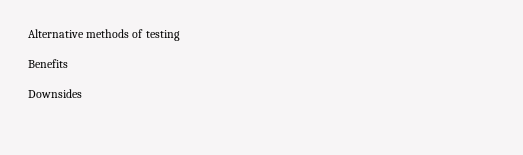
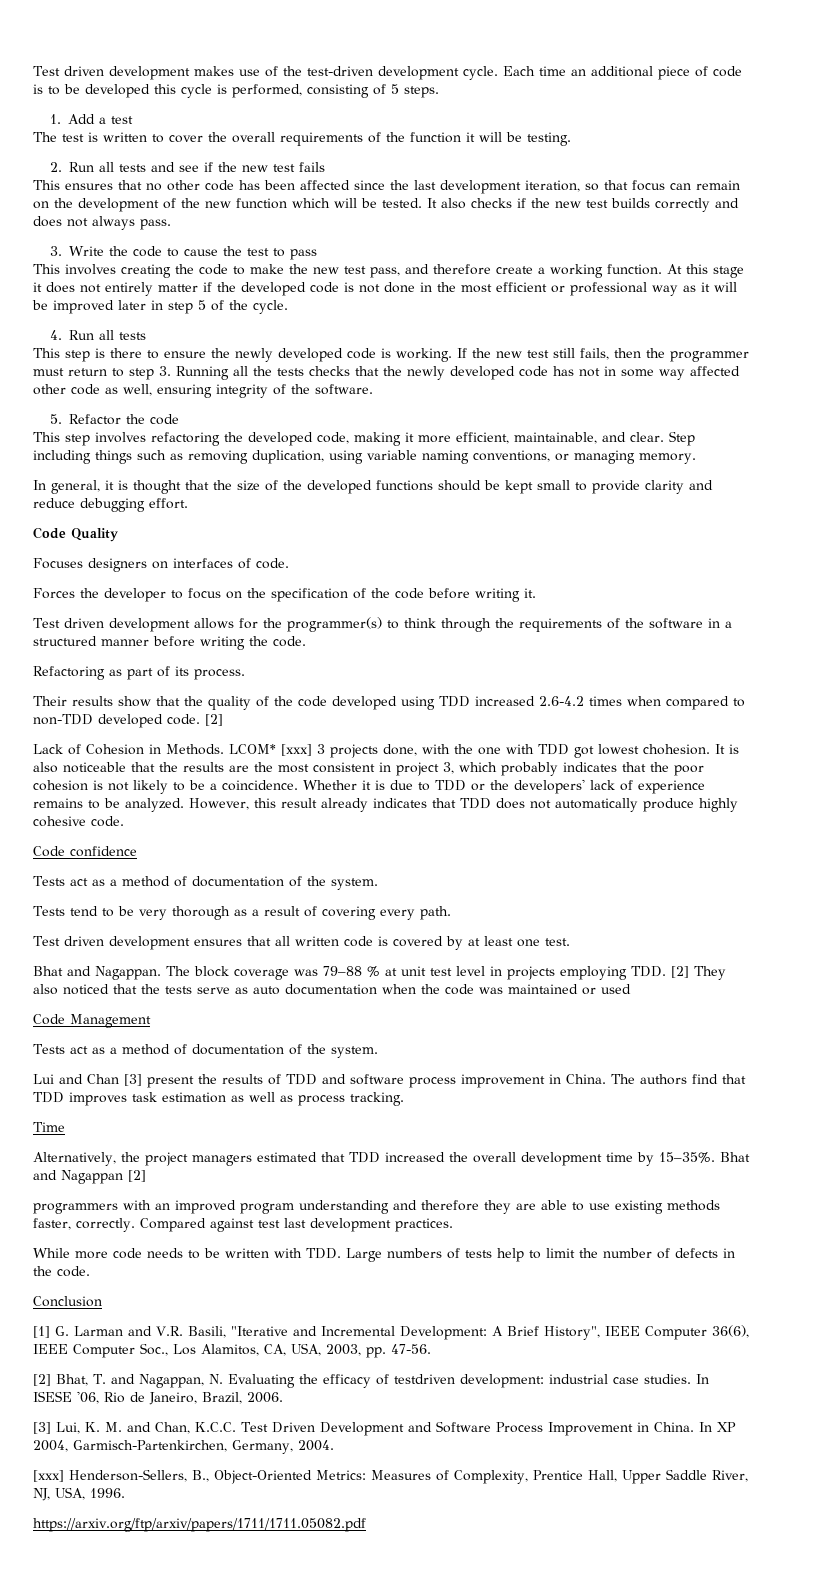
[28,29,180,41] [28,59,68,68] [28,89,82,98] Alternative methods of testing // Benefits // Downsides -> [33,66,742,80] [33,84,439,98] [50,114,134,124] [33,132,571,146] [50,162,326,172] [33,180,740,194] [33,198,739,212] [33,216,171,230] [50,246,318,260] [33,264,744,278] [33,282,737,296] [32,300,288,314] [50,330,147,340] [33,348,749,362] [33,366,740,380] [33,384,373,398] [50,414,180,425] [33,431,695,446] [33,450,696,464] [33,480,713,494] [33,498,188,512] [33,527,118,542] [33,558,289,572] [33,588,536,602] [33,617,732,632] [33,636,306,650] [33,666,245,680] [33,696,745,710] [33,714,223,728] [33,744,739,758] [33,762,704,776] [33,779,705,794] [33,798,738,812] [33,816,124,827] [33,846,137,857] [33,876,378,890] [33,906,451,920] [33,936,570,950] [33,966,726,980] [33,984,631,995] [33,1014,151,1028] [33,1044,378,1058] [33,1074,746,1088] [33,1092,404,1106] [33,1122,65,1132] [33,1152,750,1166] [33,1170,146,1184] [33,1200,720,1214] [33,1218,453,1232] [33,1248,735,1262] [33,1266,90,1277] [33,1296,102,1307] [33,1325,749,1340] [33,1343,431,1358] [33,1374,709,1388] [33,1391,283,1405] [33,1421,736,1436] [33,1440,334,1454] [33,1469,748,1484] [33,1487,125,1501] [33,1518,366,1532] Test driven development makes use of the test-driven development cycle. Each time an additional piece of code is to be developed this cycle is performed, consisting of 5 steps. // 1. Add a test // The test is written to cover the overall requirements of the function it will be testing. // 2. Run all tests and see if the new test fails // This ensures that no other code has been affected since the last development iteration, so that focus can remain on the development of the new function which will be tested. It also checks if the new test builds correctly and does not always pass. // 3. Write the code to cause the test to pass // This involves creating the code to make the new test pass, and therefore create a working function. At this stage it does not entirely matter if the developed code is not done in the most efficient or professional way as it will be improved later in step 5 of the cycle. // 4. Run all tests // This step is there to ensure the newly developed code is working. If the new test still fails, then the programmer must return to step 3. Running all the tests checks that the newly developed code has not in some way affected other code as well, ensuring integrity of the software. // 5. Refactor the code // This step involves refactoring the developed code, making it more efficient, maintainable, and clear. Step including things such as removing duplication, using variable naming conventions, or managing memory. // In general, it is thought that the size of the developed functions should be kept small to provide clarity and reduce debugging effort. // Code Quality // Focuses designers on interfaces of code. // Forces the developer to focus on the specification of the code before writing it. // Test driven development allows for the programmer(s) to think through the requirements of the software in a structured manner before writing the code. // Refactoring as part of its process. // Their results show that the quality of the code developed using TDD increased 2.6-4.2 times when compared to non-TDD developed code. [2] // Lack of Cohesion in Methods. LCOM* [xxx] 3 projects done, with the one with TDD got lowest chohesion. It is also noticeable that the results are the most consistent in project 3, which probably indicates that the poor cohesion is not likely to be a coincidence. Whether it is due to TDD or the developers' lack of experience remains to be analyzed. However, this result already indicates that TDD does not automatically produce highly cohesive code. // Code confidence // Tests act as a method of documentation of the system. // Tests tend to be very thorough as a result of covering every path. // Test driven development ensures that all written code is covered by at least one test. // Bhat and Nagappan. The block coverage was 79–88 % at unit test level in projects employing TDD. [2] They also noticed that the tests serve as auto documentation when the code was maintained or used // Code Management // Tests act as a method of documentation of the system. // Lui and Chan [3] present the results of TDD and software process improvement in China. The authors find that TDD improves task estimation as well as process tracking. // Time // Alternatively, the project managers estimated that TDD increased the overall development time by 15–35%. Bhat and Nagappan [2] // programmers with an improved program understanding and therefore they are able to use existing methods faster, correctly. Compared against test last development practices. // While more code needs to be written with TDD. Large numbers of tests help to limit the number of defects in the code. // Conclusion // [1] G. Larman and V.R. Basili, "Iterative and Incremental Development: A Brief History", IEEE Computer 36(6), IEEE Computer Soc., Los Alamitos, CA, USA, 2003, pp. 47-56. // [2] Bhat, T. and Nagappan, N. Evaluating the efficacy of testdriven development: industrial case studies. In ISESE '06, Rio de Janeiro, Brazil, 2006. // [3] Lui, K. M. and Chan, K.C.C. Test Driven Development and Software Process Improvement in China. In XP 2004, Garmisch-Partenkirchen, Germany, 2004. // [xxx] Henderson-Sellers, B., Object-Oriented Metrics: Measures of Complexity, Prentice Hall, Upper Saddle River, NJ, USA, 1996. // https://arxiv.org/ftp/arxiv/papers/1711/1711.05082.pdf

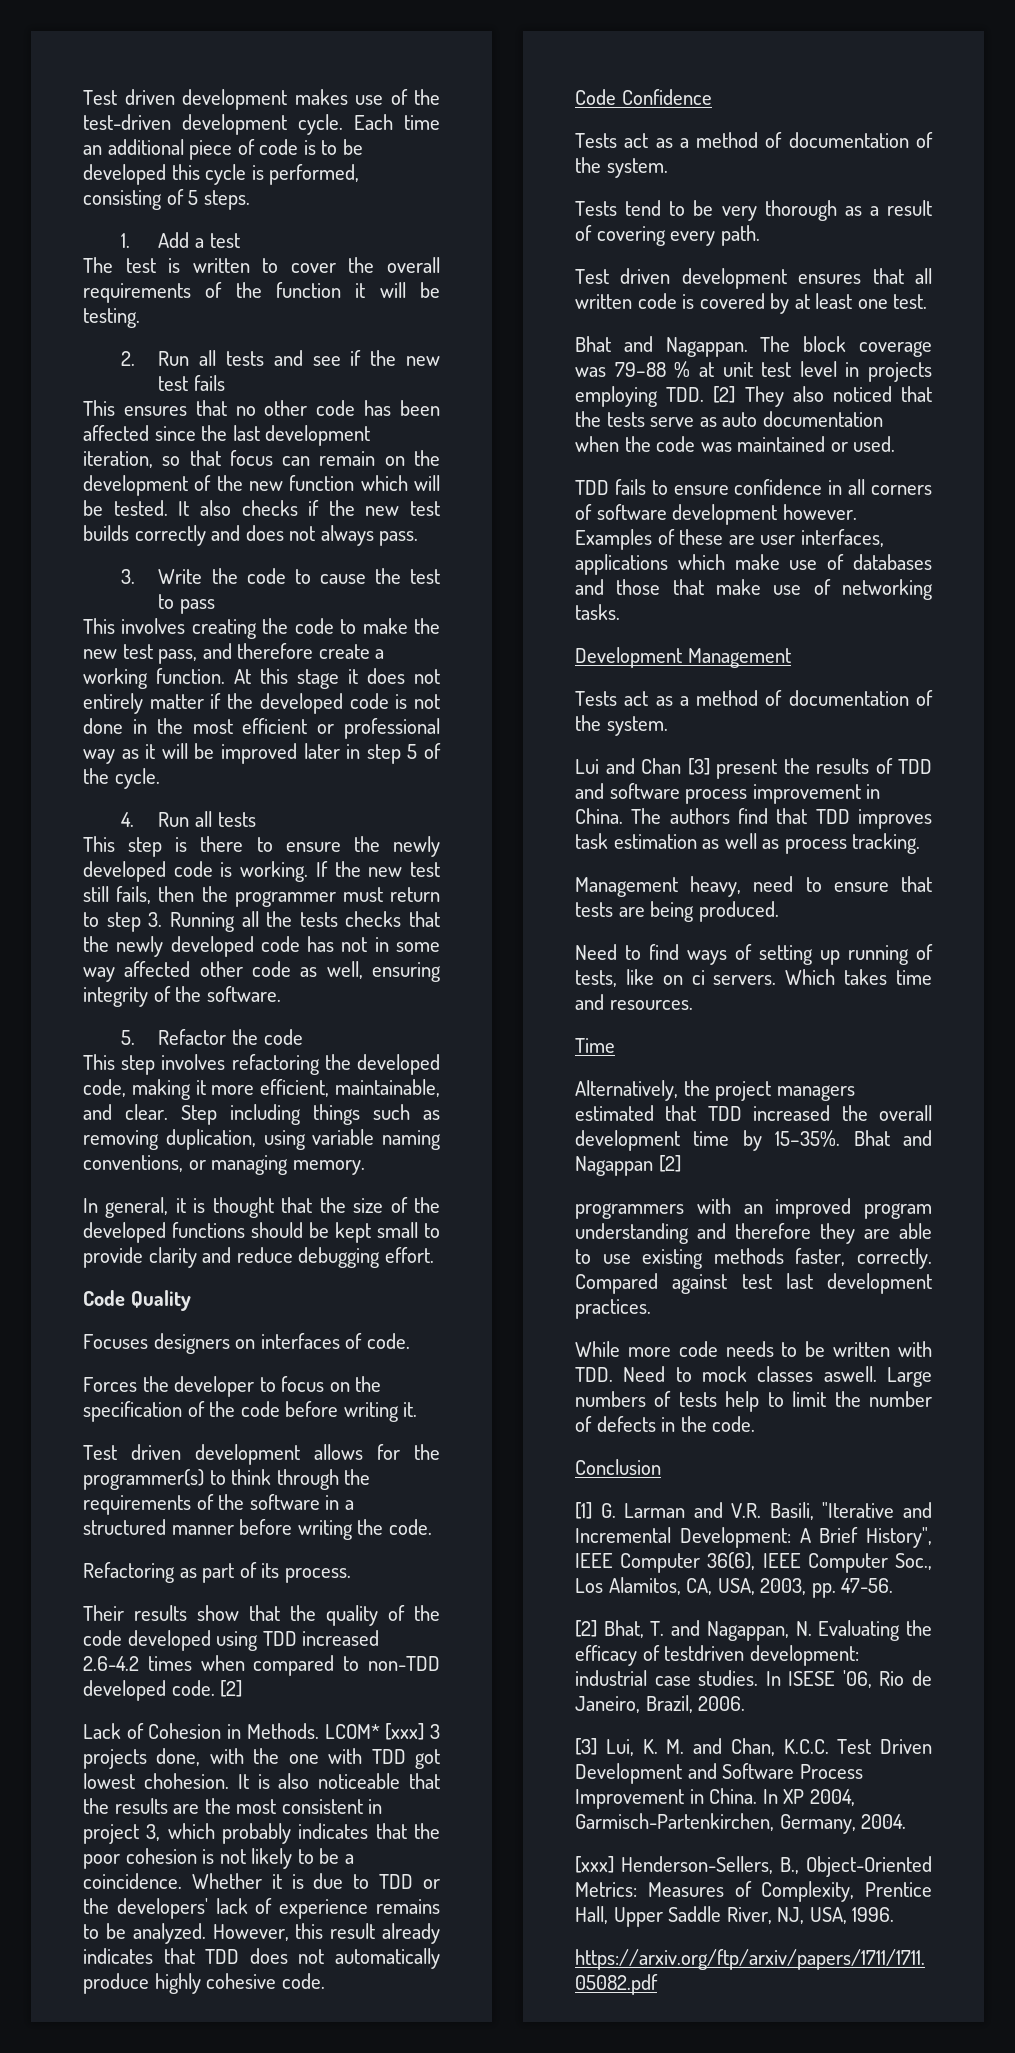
[70,846,137,857] confidence -> [621,89,712,105] Confidence
[601,984,631,994] [33,1014,65,1025] used // Code -> [853,436,896,452] [575,479,932,495] [575,504,857,525] [575,529,884,550] [575,554,932,575] [575,579,933,600] [575,604,620,620] [575,647,682,668] used. // TDD fails to ensure confidence in all corners of software development however. Examples of these are user interfaces, applications which make use of databases and those that make use of networking tasks. // Development
(404, 1099) none -> [575,876,932,897] [575,901,779,922] [575,944,933,965] [575,969,932,987] [575,994,693,1010] // Management heavy, need to ensure that tests are being produced. // Need to find ways of setting up running of tests, like on ci servers. Which takes time and resources.
(341, 1253) none -> [623,1366,877,1382] Need to mock classes aswell.

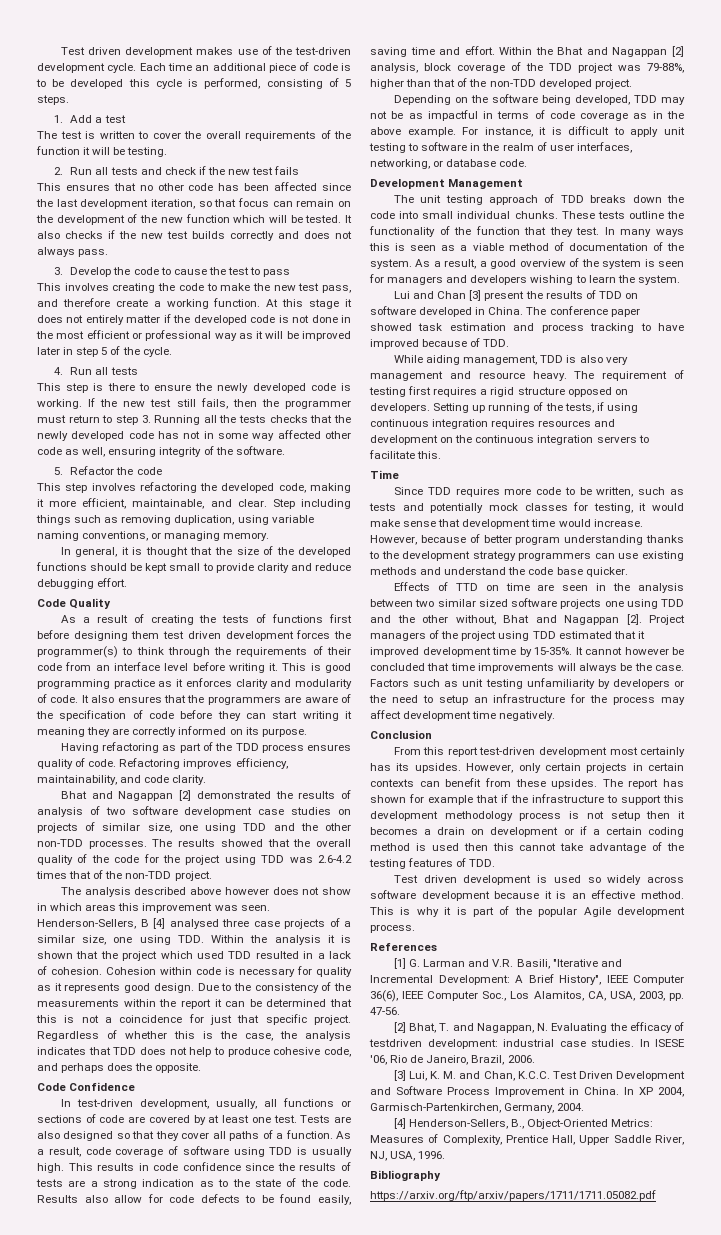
[312,356,341,366] see -> [164,167,196,175] check
[158,569,203,584] Write -> [70,267,112,277] Develop
[83,1333,410,1354] [83,1376,382,1397] [83,1401,418,1422] [83,1444,400,1465] Focuses designers on interfaces of code. // Forces the developer to focus on the specification of the code before writing it. // Test driven development allows for -> [60,614,352,625] [37,630,331,641] As a result of creating the tests of functions first before designing them test driven development forces
[218,1494,354,1510] [83,1519,432,1540] [83,1562,351,1583] [83,1605,316,1621] the software in a structured manner before writing the code. // Refactoring as part of its process. // Their results show that the -> [326,647,351,655] [37,662,352,673] [37,678,352,689] [37,694,351,705] [36,710,352,721] [37,726,307,737] [60,742,352,753] [37,758,288,769] [37,775,207,785] [60,790,352,801] [37,806,351,817] [37,822,352,833] [37,839,352,849] their code from an interface level before writing it. This is good programming practice as it enforces clarity and modularity of code. It also ensures that the programmers are aware of the specification of code before they can start writing it meaning they are correctly informed on its purpose. // Having refactoring as part of the TDD process ensures quality of code. Refactoring improves efficiency, maintainability, and code clarity. // Bhat and Nagappan [2] demonstrated the results of analysis of two software development case studies on projects of similar size, one using TDD and the other non-TDD processes. The results showed that the overall
[127,1630,380,1651] developed using TDD increased -> [143,854,313,865] for the project using TDD was
[200,1655,441,1676] [83,1680,243,1701] [83,1723,441,1740] [83,1748,440,1769] [83,1773,441,1789] [83,1798,383,1814] [83,1823,440,1844] [83,1848,354,1869] [83,1873,440,1889] [83,1898,441,1919] [83,1923,440,1944] when compared to non-TDD developed code. [2] // Lack of Cohesion in Methods. LCOM* [xxx] 3 projects done, with the one with TDD got lowest chohesion. It is also noticeable that the results are the most consistent in project 3, which probably indicates that the poor cohesion is not likely to be a coincidence. Whether it is due to TDD or the developers' lack of experience remains to be analyzed. However, this result already -> [69,870,212,881] [60,887,352,897] [37,903,270,913] [37,918,351,929] [37,935,352,945] [37,951,351,961] [37,966,352,977] [37,982,351,993] [37,999,352,1009] [36,1014,351,1025] [37,1030,351,1041] that of the non-TDD project. // The analysis described above however does not show in which areas this improvement was seen. Henderson-Sellers, B [4] analysed three case projects of a similar size, one using TDD. Within the analysis it is shown that the project which used TDD resulted in a lack of cohesion. Cohesion within code is necessary for quality as it represents good design. Due to the consistency of the measurements within the report it can be determined that this is not a coincidence for just that specific project. Regardless of whether this is the case, the analysis
[335,1948,440,1969] [83,1973,325,1994] [575,89,712,105] [575,132,933,148] [575,157,668,178] [575,200,932,221] [575,225,760,246] [575,268,932,289] [575,293,928,314] [575,336,932,357] [575,361,932,382] [575,386,932,407] [575,411,883,427] [575,436,896,452] [575,479,932,495] [575,504,857,525] [575,529,884,550] [575,554,932,575] [575,579,933,600] [575,604,620,620] [575,647,791,668] [575,690,933,706] automatically produce highly cohesive code. // Code Confidence // Tests act as a method of documentation of the system. // Tests tend to be very thorough as a result of covering every path. // Test driven development ensures that all written code is covered by at least one test. // Bhat and Nagappan. The block coverage was 79–88 % at unit test level in projects employing TDD. [2] They also noticed that the tests serve as auto documentation when the code was maintained or used. // TDD fails to ensure confidence in all corners of software development however. Examples of these are user interfaces, applications which make use of databases and those that make use of networking tasks. // Development Management // Tests act as a method of documentation of -> [189,1047,351,1057] [37,1063,202,1073] [37,1082,136,1091] [60,1098,351,1109] [37,1114,351,1125] [37,1130,351,1141] [37,1146,352,1157] [37,1162,351,1173] [36,1178,352,1189] [37,1194,351,1205] [370,46,684,57] [370,62,684,73] [370,78,632,89] [393,94,685,105] [370,110,684,121] [370,126,685,137] [369,142,632,153] [370,159,528,169] [370,179,524,189] [393,194,684,205] [370,211,684,219] [369,226,684,237] [369,242,684,251] [370,258,684,269] [369,274,616,285] help to produce cohesive code, and perhaps does the opposite. // Code Confidence // In test-driven development, usually, all functions or sections of code are covered by at least one test. Tests are also designed so that they cover all paths of a function. As a result, code coverage of software using TDD is usually high. This results in code confidence since the results of tests are a strong indication as to the state of the code. Results also allow for code defects to be found easily, saving time and effort. Within the Bhat and Nagappan [2] analysis, block coverage of the TDD project was 79-88%, higher than that of the non-TDD developed project. // Depending on the software being developed, TDD may not be as impactful in terms of code coverage as in the above example. For instance, it is difficult to apply unit testing to software in the realm of user interfaces, networking, or database code. // Development Management // The unit testing approach of TDD breaks down the code into small individual chunks. These tests outline the functionality of the function that they test. In many ways this is seen as a viable method of documentation of the system. As a result, a good overview of the system is seen for managers and developers wishing to learn
[575,783,881,804] [575,808,932,829] [575,833,921,854] [575,876,932,897] [575,901,779,922] [575,944,933,965] [575,969,932,987] [575,994,693,1010] [575,1038,615,1053] [575,1080,855,1101] [575,1105,932,1121] [575,1130,932,1151] [575,1155,681,1176] [575,1198,932,1219] [575,1223,932,1244] [575,1248,932,1269] [575,1273,932,1294] [575,1299,651,1319] [575,1341,932,1357] [575,1366,932,1387] [575,1391,932,1412] [575,1416,756,1432] [575,1459,661,1475] and software process improvement in China. The authors find that TDD improves task estimation as well as process tracking. // Management heavy, need to ensure that tests are being produced. // Need to find ways of setting up running of tests, like on ci servers. Which takes time and resources. // Time // Alternatively, the project managers estimated that TDD increased the overall development time by 15–35%. Bhat and Nagappan [2] // programmers with an improved program understanding and therefore they are able to use existing methods faster, correctly. Compared against test last development practices. // While more code needs to be written with TDD. Need to mock classes aswell. Large numbers of tests help to limit the number of defects in the code. // Conclusion -> [624,293,638,299] [370,306,640,317] [370,323,684,333] [370,338,510,349] [393,355,628,365] [370,370,684,381] [369,386,628,397] [370,402,638,413] [370,419,616,429] [370,435,649,445] [369,450,442,459] [370,470,399,479] [393,487,684,497] [369,502,684,513] [370,519,643,529] [370,534,684,545] [369,551,684,561] [370,567,628,577] [393,582,684,593] [370,598,684,609] [370,614,685,625] [370,630,645,641] [370,647,684,657] [370,663,684,673] [370,678,684,689] [369,694,685,705] [370,710,556,721] [370,730,432,739] [393,747,685,757] [370,763,684,773] [370,778,684,789] [370,794,684,805] [370,811,685,821] [370,826,684,837] [370,842,684,853] [369,858,496,869] [393,875,684,885] [370,890,684,901] [370,906,685,917] [370,924,415,933] [370,943,437,951] on software developed in China. The conference paper showed task estimation and process tracking to have improved because of TDD. // While aiding management, TDD is also very management and resource heavy. The requirement of testing first requires a rigid structure opposed on developers. Setting up running of the tests, if using continuous integration requires resources and development on the continuous integration servers to facilitate this. // Time // Since TDD requires more code to be written, such as tests and potentially mock classes for testing, it would make sense that development time would increase. However, because of better program understanding thanks to the development strategy programmers can use existing methods and understand the code base quicker. // Effects of TTD on time are seen in the analysis between two similar sized software projects one using TDD and the other without, Bhat and Nagappan [2]. Project managers of the project using TDD estimated that it improved development time by 15-35%. It cannot however be concluded that time improvements will always be the case. Factors such as unit testing unfamiliarity by developers or the need to setup an infrastructure for the process may affect development time negatively. // Conclusion // From this report test-driven development most certainly has its upsides. However, only certain projects in certain contexts can benefit from these upsides. The report has shown for example that if the infrastructure to support this development methodology process is not setup then it becomes a drain on development or if a certain coding method is used then this cannot take advantage of the testing features of TDD. // Test driven development is used so widely across software development because it is an effective method. This is why it is part of the popular Agile development process. // References
[575,1856,614,1873] [xxx] -> [393,1118,406,1129] [4]
(895, 1914) none -> [370,1170,441,1181] // Bibliography

